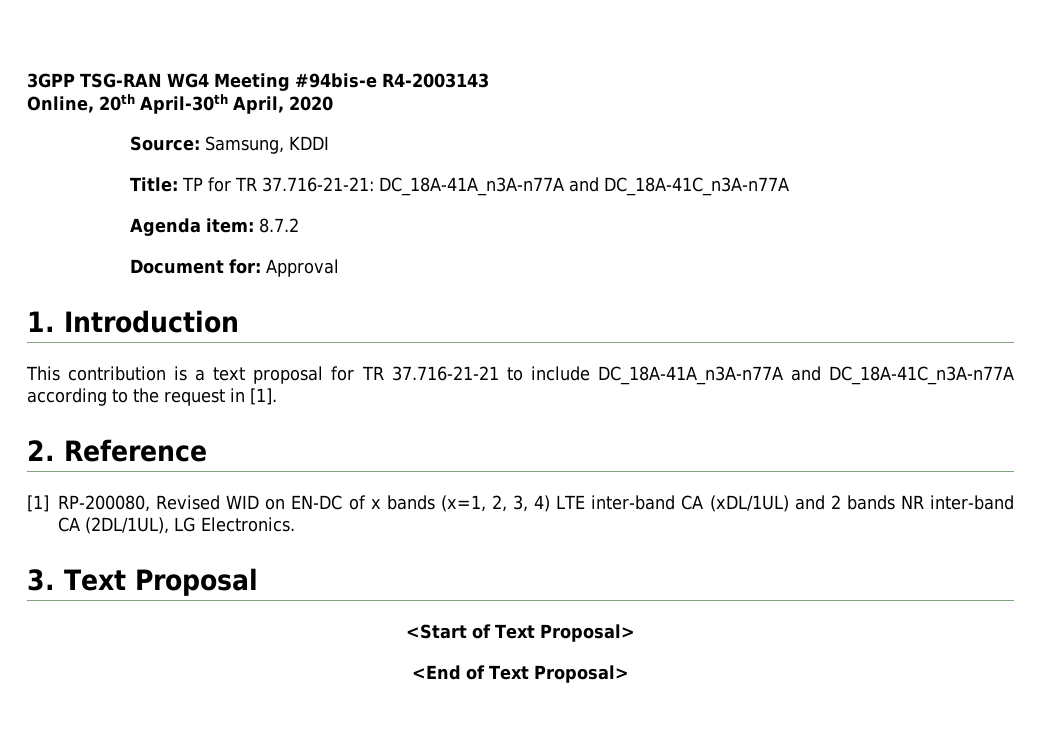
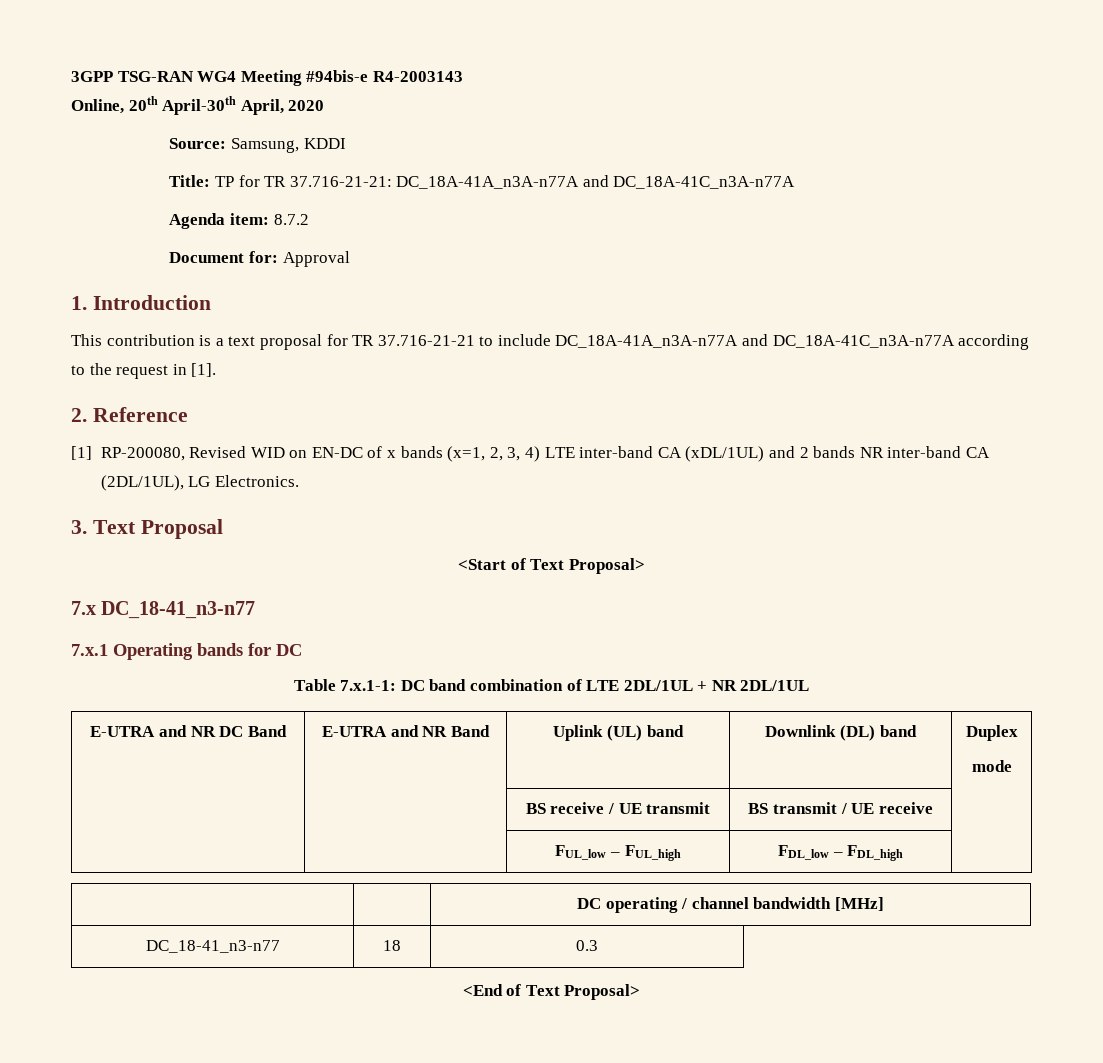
(635, 633) none -> [71,601,256,619] [71,643,302,660] [293,679,810,691] [90,725,287,737] [322,725,490,737] [553,725,684,741] [765,725,917,741] [965,725,1018,741] [971,760,1012,772] [525,802,711,814] [748,802,933,814] [555,845,681,861] [777,845,904,861] [577,897,884,913] [145,940,280,953] [383,940,401,951] [576,940,598,951] // 7.x DC_18-41_n3-n77 // 7.x.1 Operating bands for DC // Table 7.x.1-1: DC band combination of LTE 2DL/1UL + NR 2DL/1UL // E-UTRA and NR DC Band | E-UTRA and NR Band | Uplink (UL) band | Downlink (DL) band | Duplex // mode // | | BS receive / UE transmit | BS transmit / UE receive | // | | FUL_low – FUL_high | FDL_low – FDL_high | // | | DC operating / channel bandwidth [MHz] // DC_18-41_n3-n77 | 18 | 0.3

